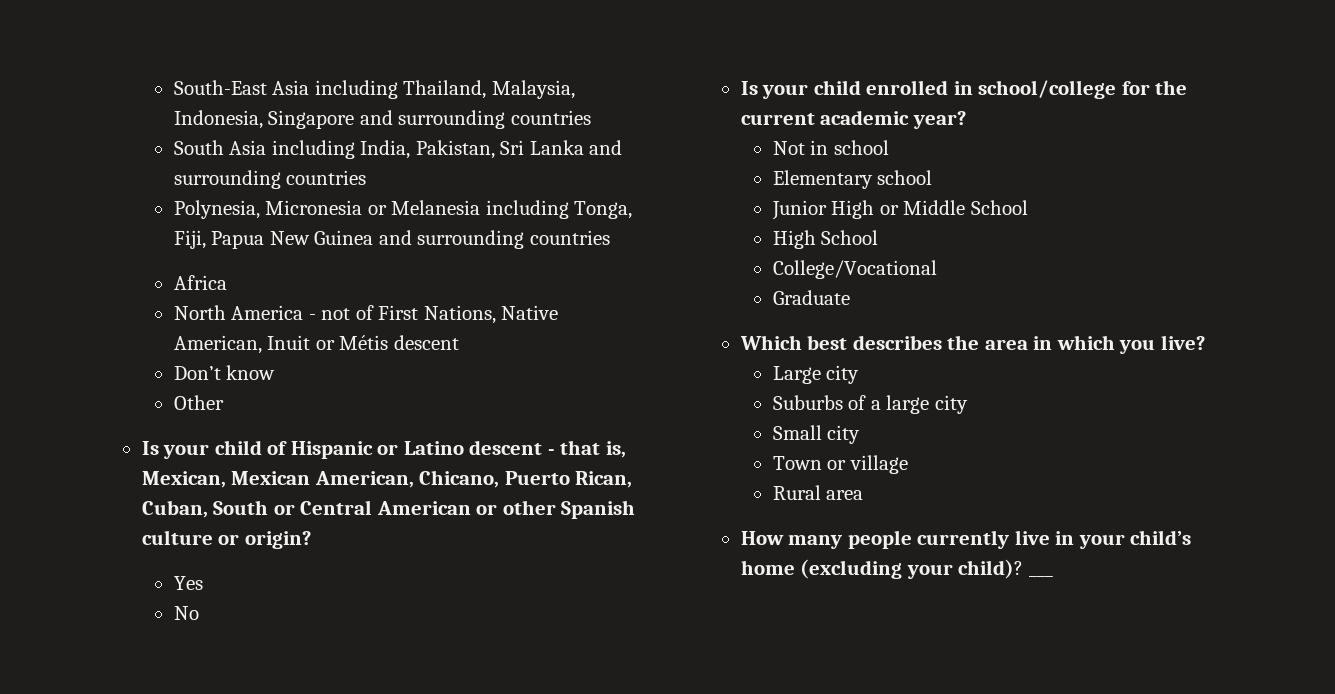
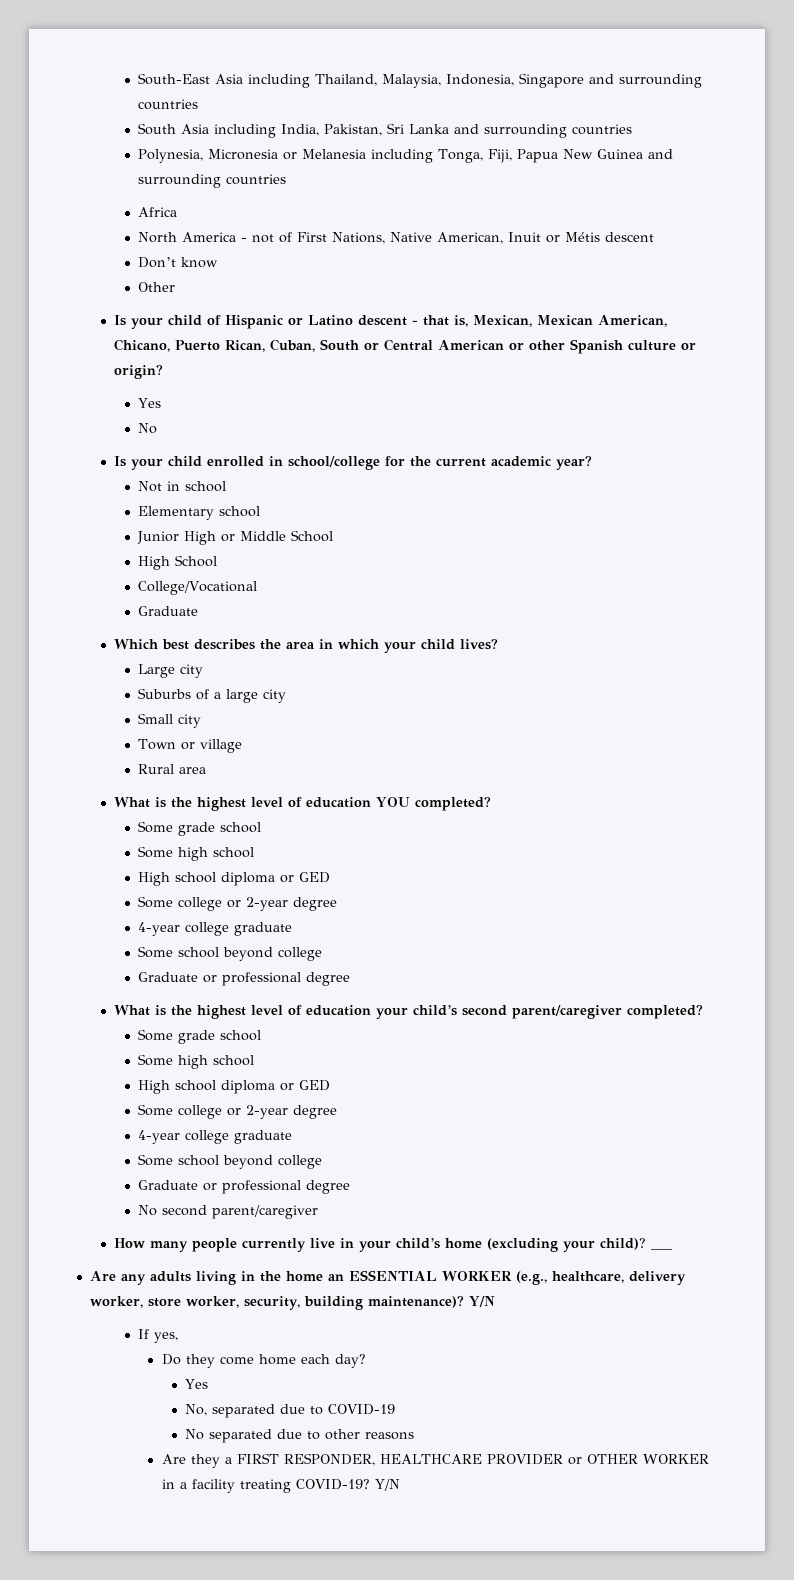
[1119,335,1205,354] you live? -> [383,639,498,653] your child lives?
(864, 495) none -> [113,797,491,811] [137,821,261,836] [137,846,254,861] [137,872,330,886] [137,896,337,911] [137,922,292,936] [137,946,322,961] [137,972,350,986] [113,1005,703,1019] [137,1029,261,1044] [137,1054,254,1069] [137,1080,330,1094] [137,1104,337,1119] [137,1130,292,1144] [137,1154,322,1169] [137,1180,350,1194] [137,1205,318,1219] // What is the highest level of education YOU completed? // Some grade school // Some high school // High school diploma or GED // Some college or 2-year degree // 4-year college graduate // Some school beyond college // Graduate or professional degree // What is the highest level of education your child’s second parent/caregiver completed? // Some grade school // Some high school // High school diploma or GED // Some college or 2-year degree // 4-year college graduate // Some school beyond college // Graduate or professional degree // No second parent/caregiver
(1053, 576) none -> [89,1270,686,1285] [89,1296,495,1310] [137,1329,178,1343] [161,1354,366,1368] [185,1379,209,1389] [185,1404,396,1418] [185,1429,415,1443] [161,1453,709,1468] [161,1479,400,1493] // Are any adults living in the home an ESSENTIAL WORKER (e.g., healthcare, delivery worker, store worker, security, building maintenance)? Y/N // If yes, // Do they come home each day? // Yes // No, separated due to COVID-19 // No separated due to other reasons // Are they a FIRST RESPONDER, HEALTHCARE PROVIDER or OTHER WORKER in a facility treating COVID-19? Y/N

